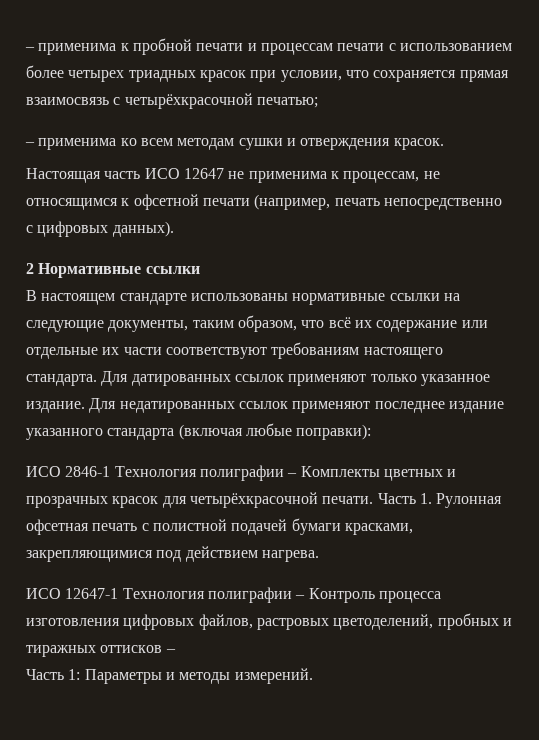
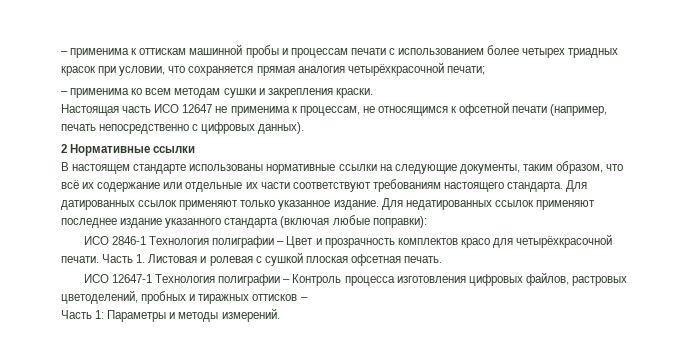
[132,38,244,55] пробной печати -> [139,44,279,58] оттискам машинной пробы
[26,93,318,109] взаимосвязь с четырёхкрасочной печатью; -> [297,62,485,76] аналогия четырёхкрасочной печати;
[300,138,444,150] отверждения красок. -> [267,88,373,98] закрепления краски.
[300,466,457,481] [26,496,159,508] Комплекты цветных и прозрачных красок -> [286,236,490,248] Цвет и прозрачность комплектов красо
[436,493,503,508] [26,518,413,535] [26,546,319,562] Рулонная офсетная печать c полистной подачей бумаги красками, закрепляющимися под действием нагрева. -> [148,252,443,266] Листовая и ролевая с сушкой плоская офсетная печать.

